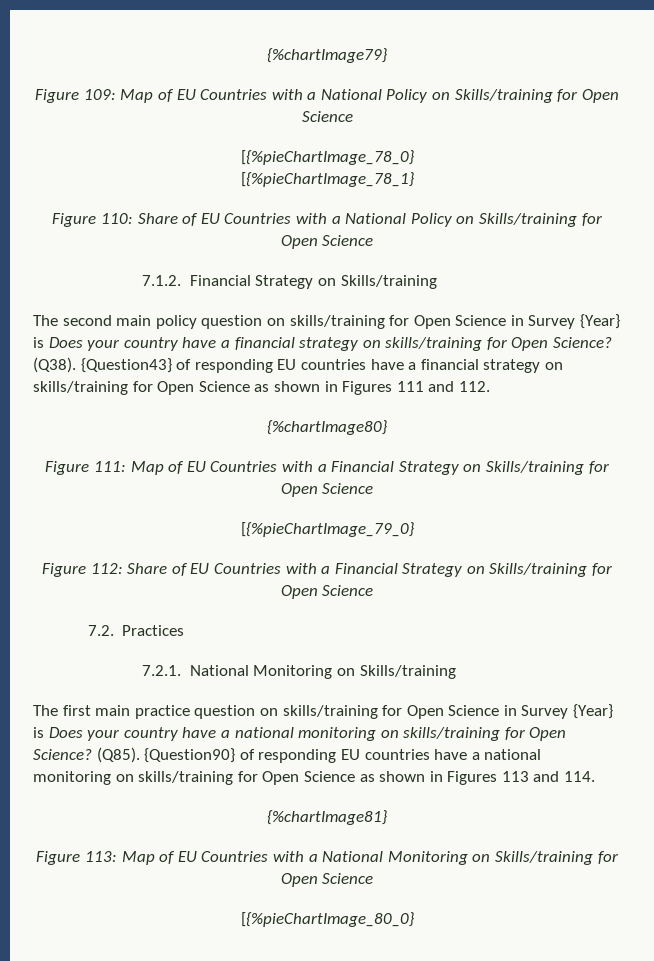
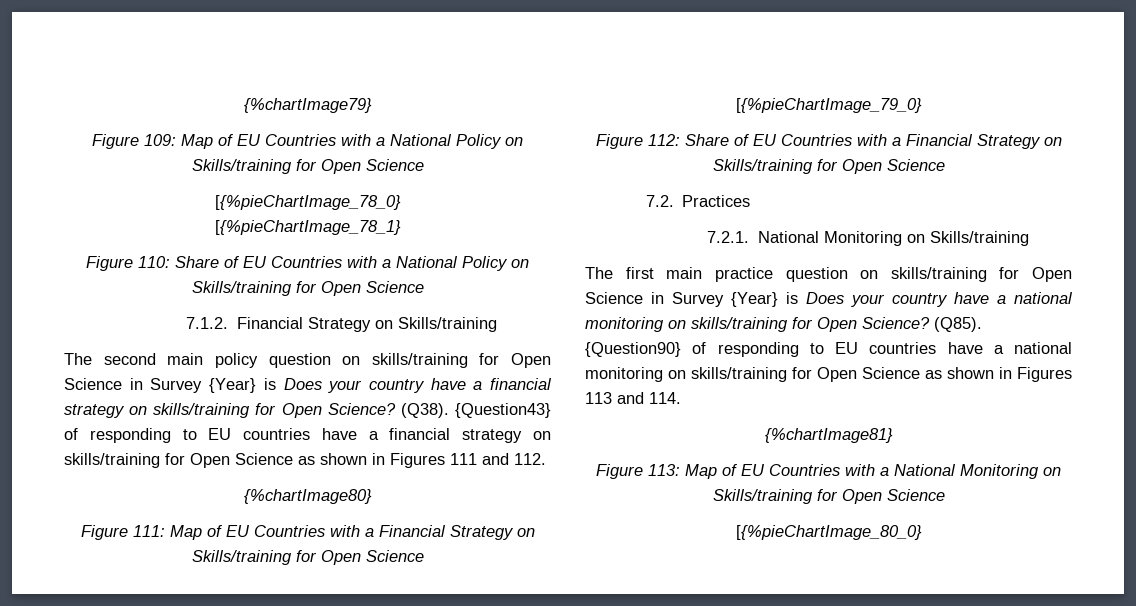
(273, 366) none -> [182,429,197,440] to
(337, 756) none -> [809,343,824,354] to

